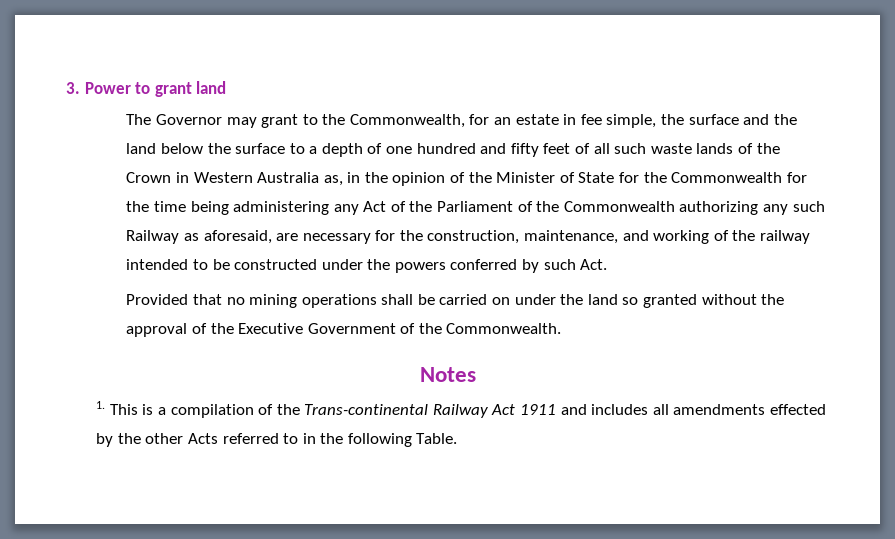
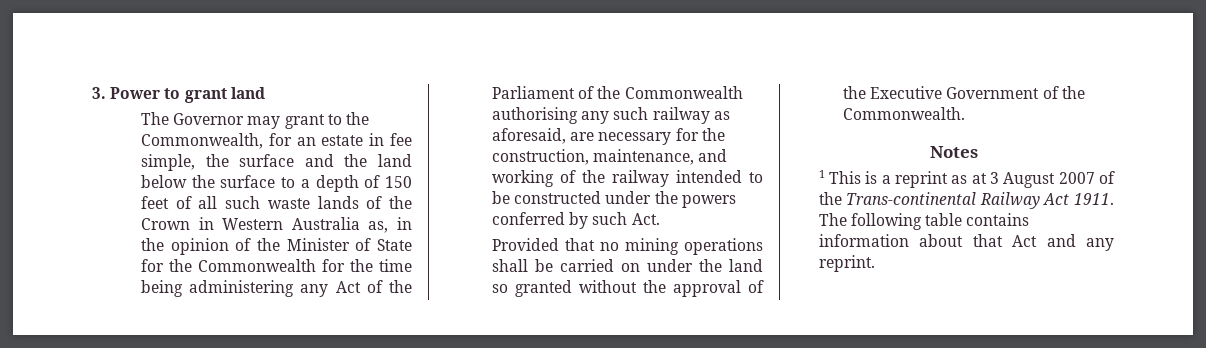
[386,143,539,157] one hundred and fifty -> [385,176,413,188] 150
[679,201,759,215] authorizing -> [492,107,579,124] authorising
[126,230,180,244] Railway -> [652,107,710,124] railway
[96,401,106,409] 1. -> [818,170,825,178] 1
[170,404,254,418] compilation -> [894,171,1095,188] reprint as at 3 August 2007
[520,404,827,415] [96,433,458,447] 1911 and includes all amendments effected by the other Acts referred to in the following Table. -> [1074,193,1114,205] [818,213,1030,230] [818,234,1114,251] [818,255,875,272] 1911. The following table contains information about that Act and any reprint.

